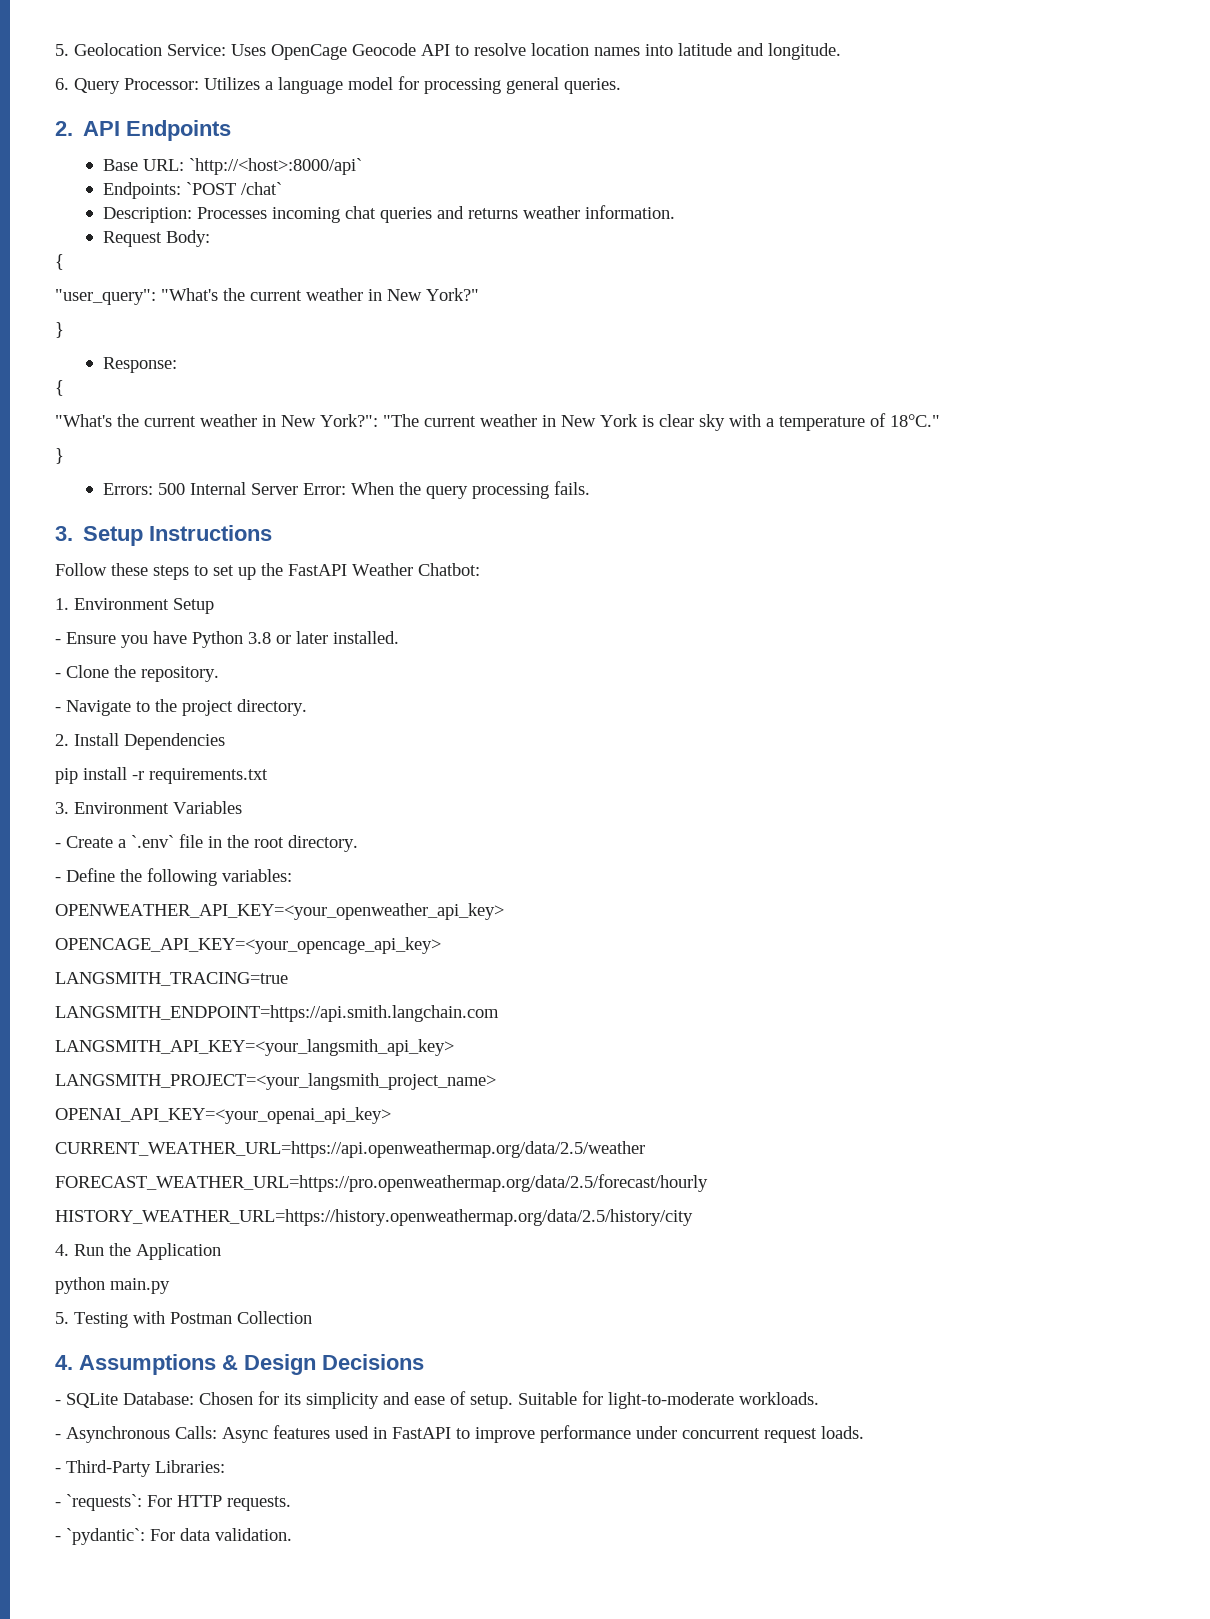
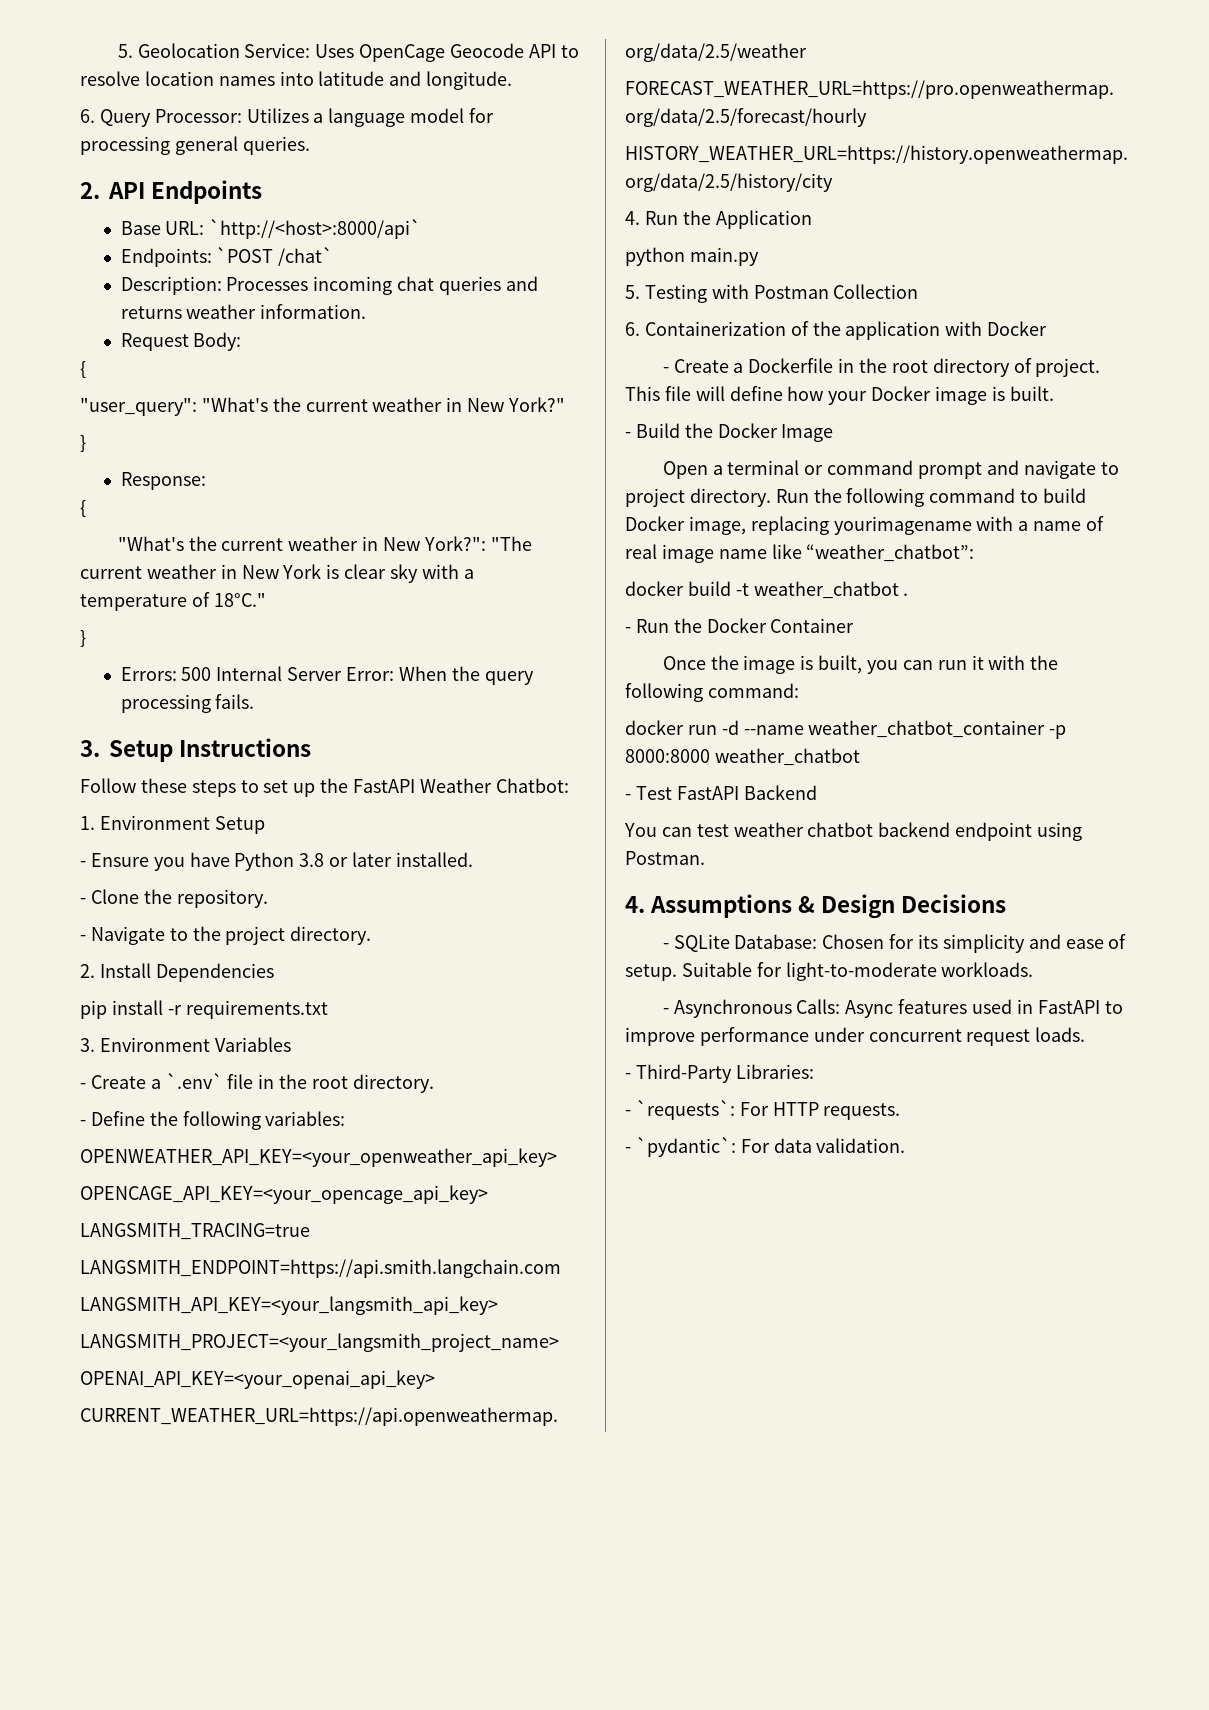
(312, 1317) none -> [625,321,1048,340] [662,358,1101,377] [625,386,1054,405] [625,423,834,442] [662,460,1119,479] [625,488,1087,507] [625,516,1105,535] [625,544,975,563] [625,581,909,599] [625,618,855,633] [662,655,1059,674] [625,683,799,702] [625,720,1067,739] [625,748,860,766] [625,785,817,800] [624,822,1083,841] [625,851,705,865] // 6. Containerization of the application with Docker // - Create a Dockerfile in the root directory of project. This file will define how your Docker image is built. // - Build the Docker Image // Open a terminal or command prompt and navigate to project directory. Run the following command to build Docker image, replacing yourimagename with a name of real image name like “weather_chatbot”: // docker build -t weather_chatbot . // - Run the Docker Container // Once the image is built, you can run it with the following command: // docker run -d --name weather_chatbot_container -p 8000:8000 weather_chatbot // - Test FastAPI Backend // You can test weather chatbot backend endpoint using Postman.

